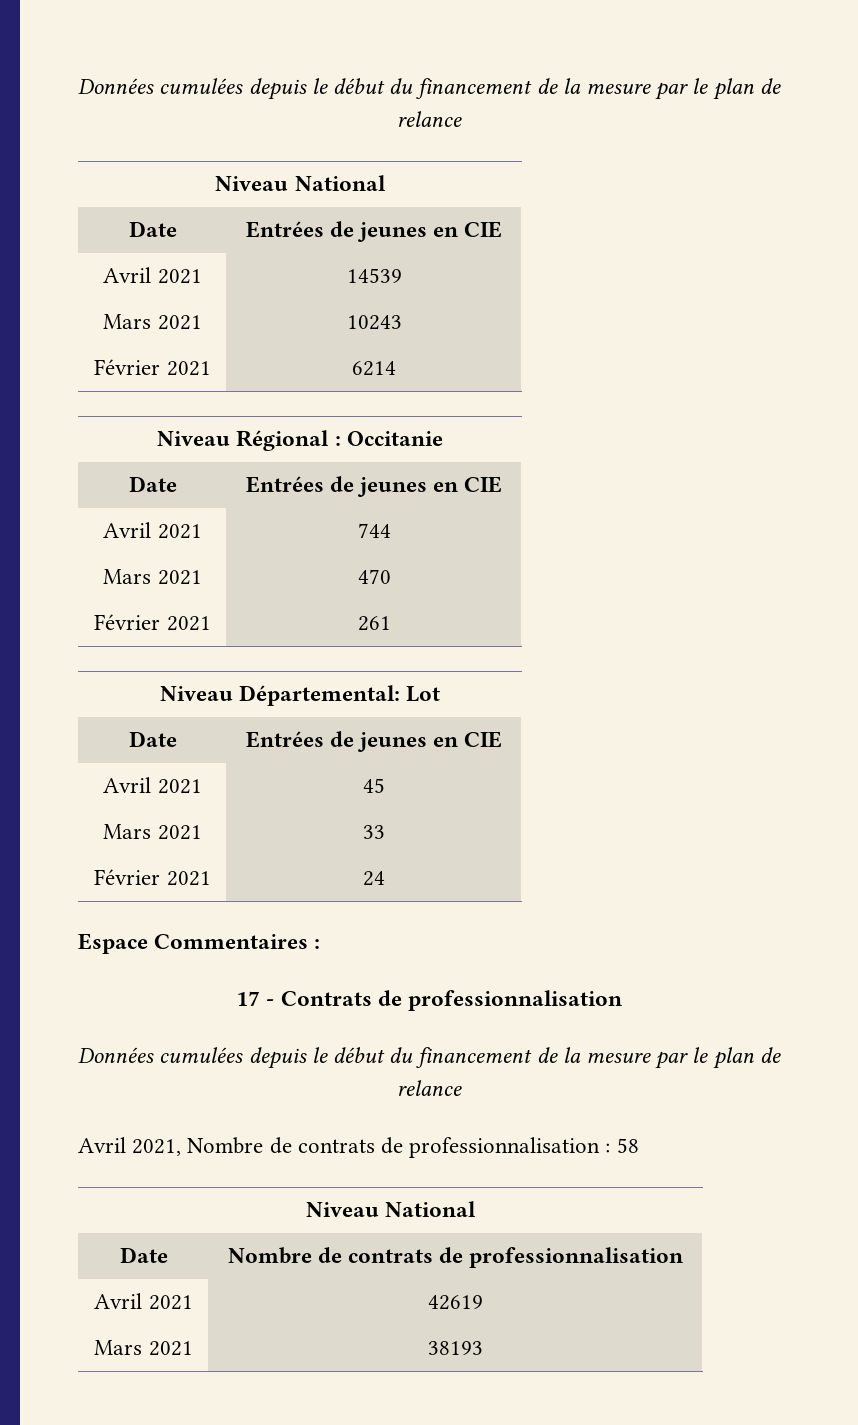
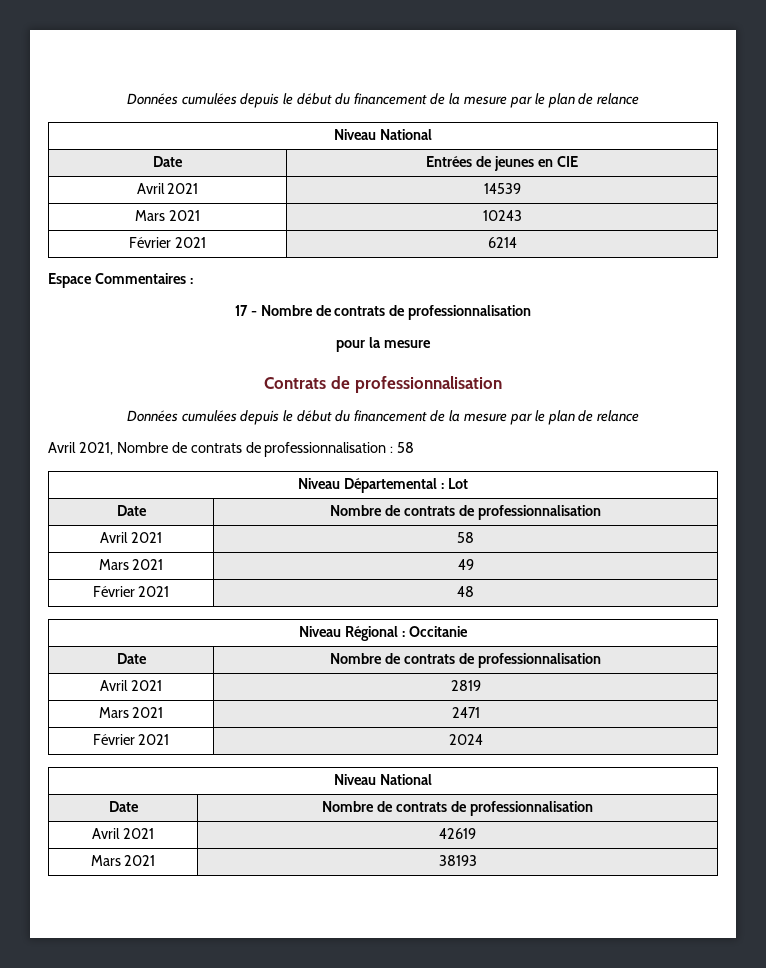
[157,430,443,451] [128,476,177,492] [245,476,503,497] [103,522,202,539] [357,523,391,538] [103,569,202,585] [357,569,391,584] [94,614,211,631] [357,616,391,631] [159,685,441,706] [128,731,177,747] [245,731,503,752] [103,777,202,794] [363,778,385,793] [103,824,202,840] [363,825,385,839] [94,869,211,886] [363,871,385,886] // Niveau Régional : Occitanie // Date | Entrées de jeunes en CIE // Avril 2021 | 744 // Mars 2021 | 470 // Février 2021 | 261 // Niveau Départemental: Lot // Date | Entrées de jeunes en CIE // Avril 2021 | 45 // Mars 2021 | 33 // Février 2021 | 24 -> (517, 242) none
(275, 1002) none -> [260,305,532,320] [336,337,431,352] Nombre de contrats de professionnalisation // pour la mesure //
(639, 1145) none -> [298,478,468,493] [116,505,147,516] [330,505,601,520] [100,532,162,543] [457,532,474,543] [98,559,164,570] [457,559,474,570] [92,586,170,597] [457,586,474,597] [299,626,468,641] [116,653,147,664] [330,653,601,668] [100,680,162,691] [450,680,481,691] [98,707,164,718] [451,707,480,718] [92,734,170,745] [448,734,483,745] // Niveau Départemental : Lot // Date | Nombre de contrats de professionnalisation // Avril 2021 | 58 // Mars 2021 | 49 // Février 2021 | 48 // Niveau Régional : Occitanie // Date | Nombre de contrats de professionnalisation // Avril 2021 | 2819 // Mars 2021 | 2471 // Février 2021 | 2024

